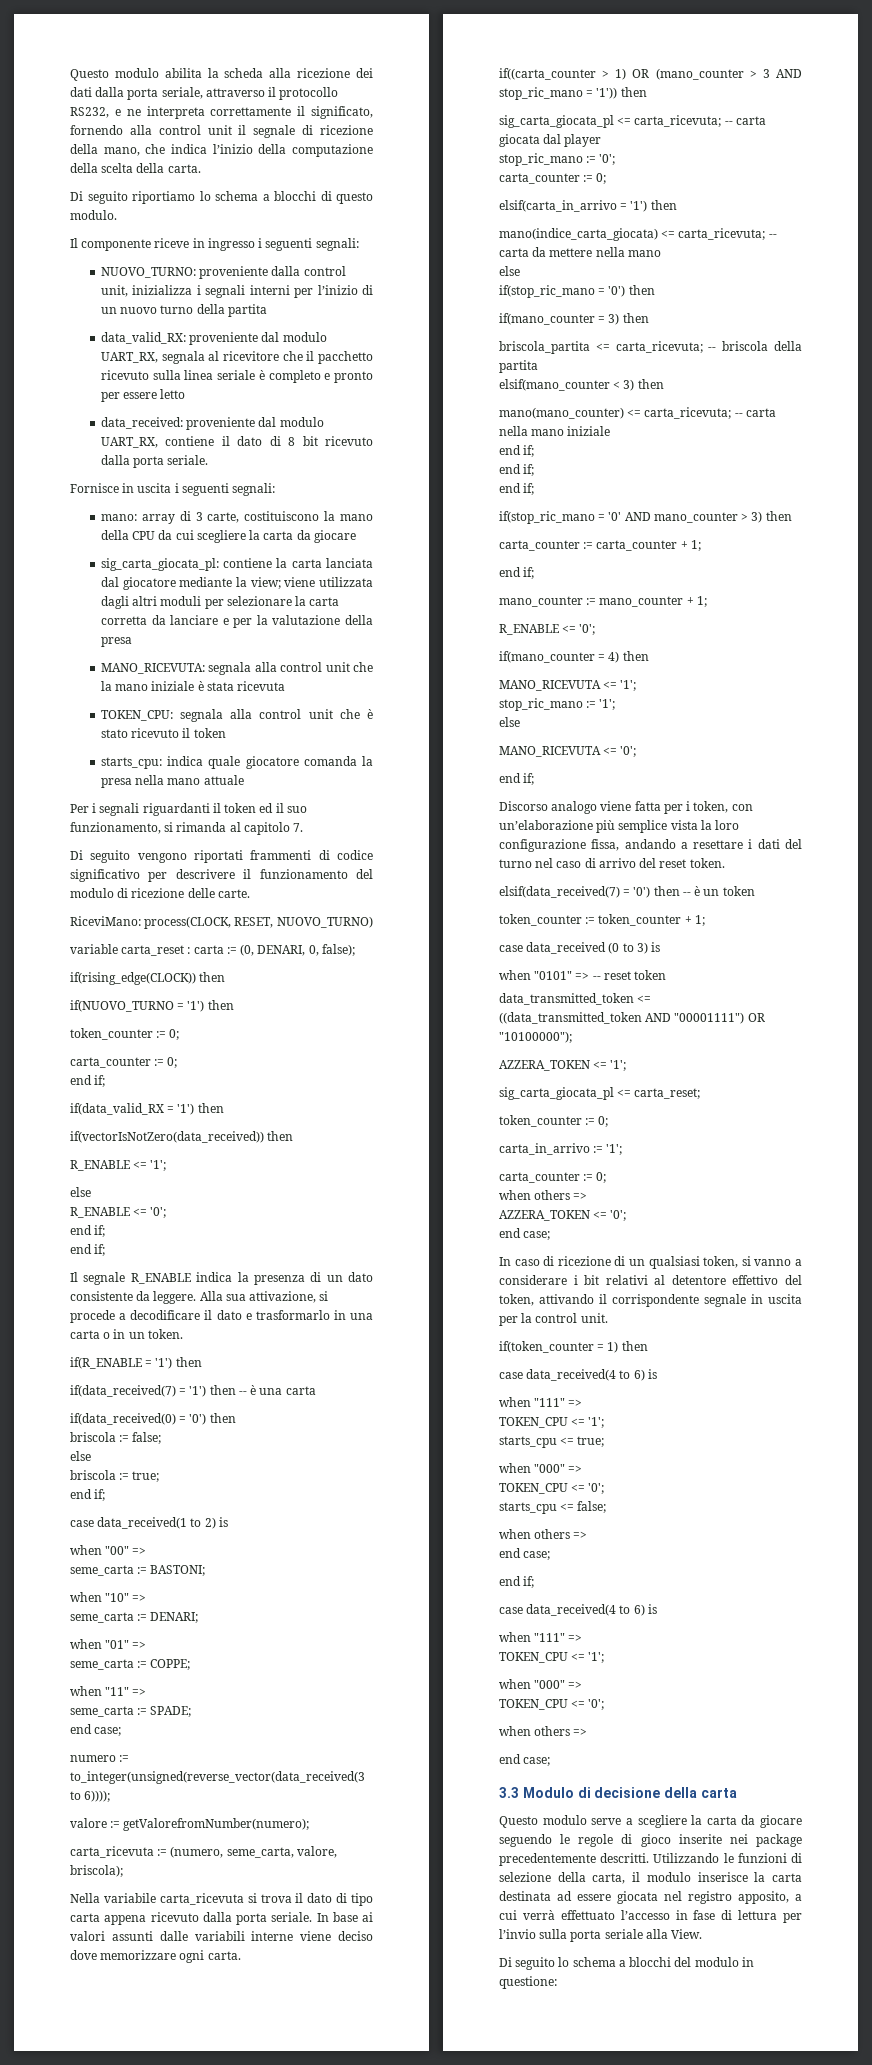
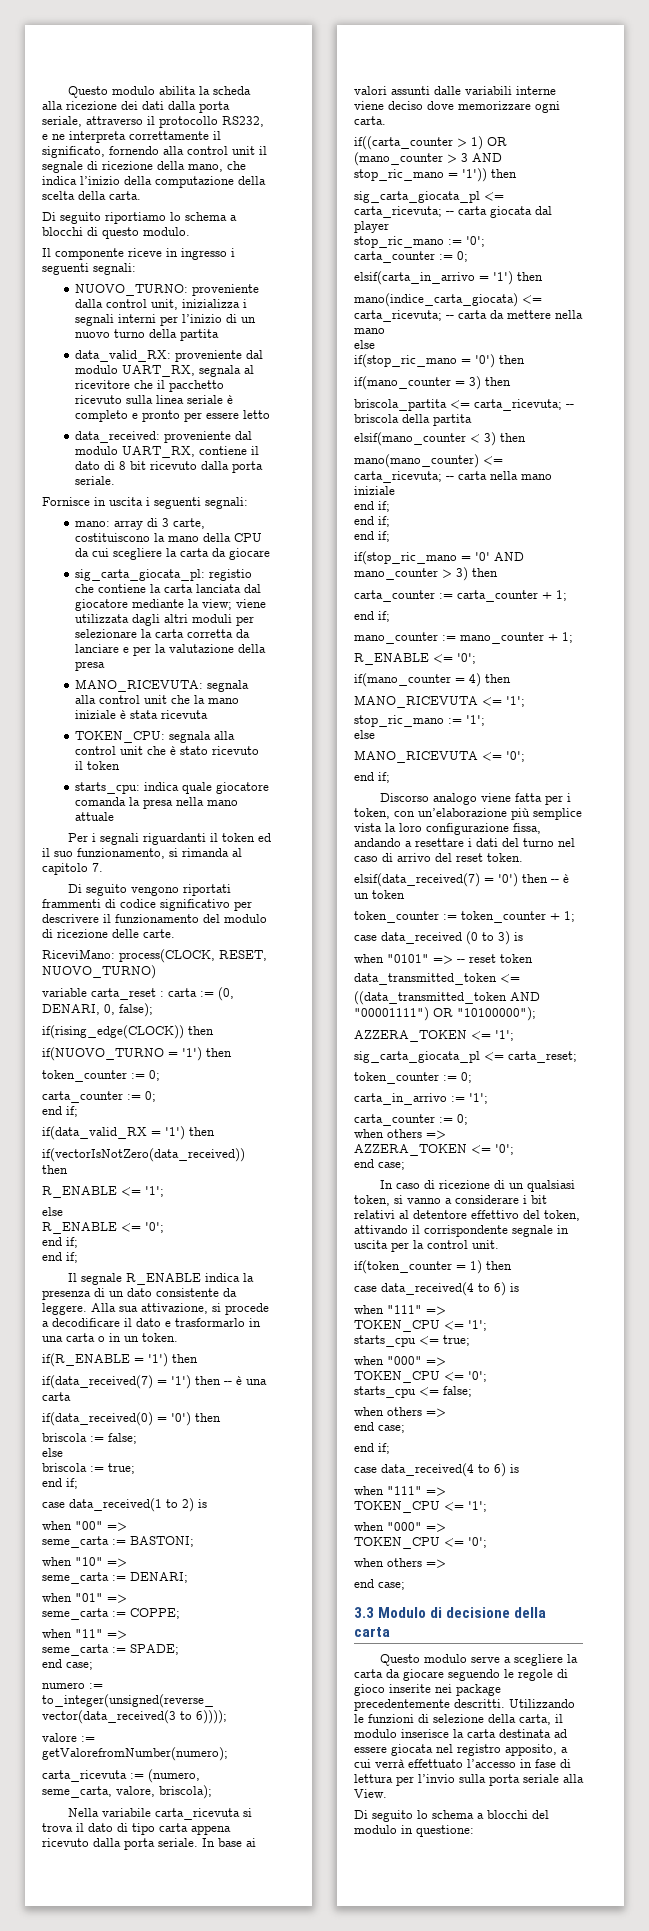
(219, 564) none -> [209,569,253,581] [75,584,95,593] registio che

